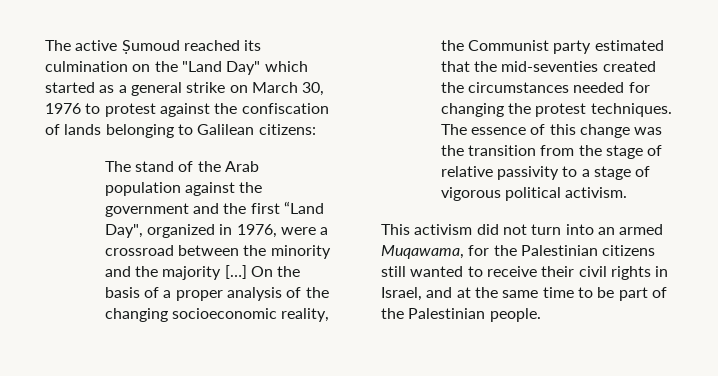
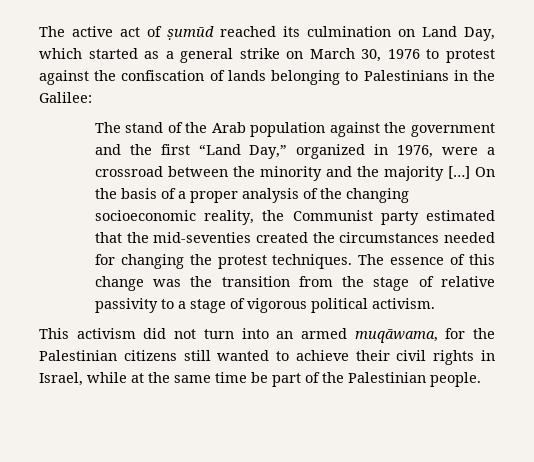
[121,40,180,54] Ṣumoud -> [120,26,214,40] act of ṣumūd
[154,61,261,75] the "Land Day" -> [422,26,495,41] Land Day,
[197,124,316,135] Galilean citizens: -> [363,70,496,81] [39,92,92,103] Palestinians in the Galilee:
[104,224,143,238] Day", -> [249,145,288,159] Day,”
[381,245,464,259] Muqawama, -> [354,329,438,343] muqāwama,
[486,266,537,277] receive -> [295,350,349,361] achieve
[426,287,453,298] and -> [87,372,127,383] while
[577,287,593,298] to -> (247, 377) none

